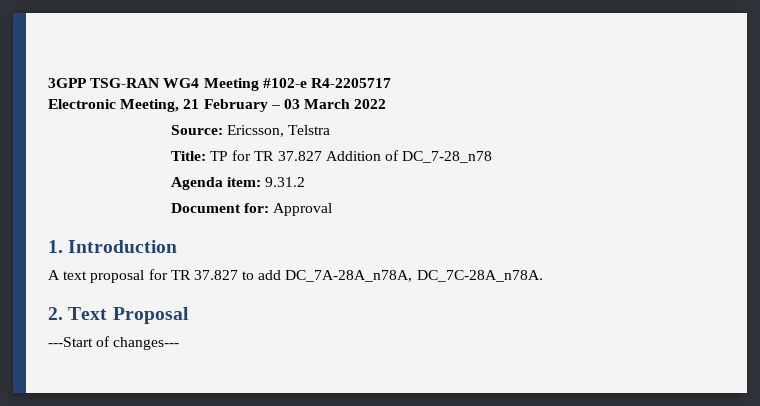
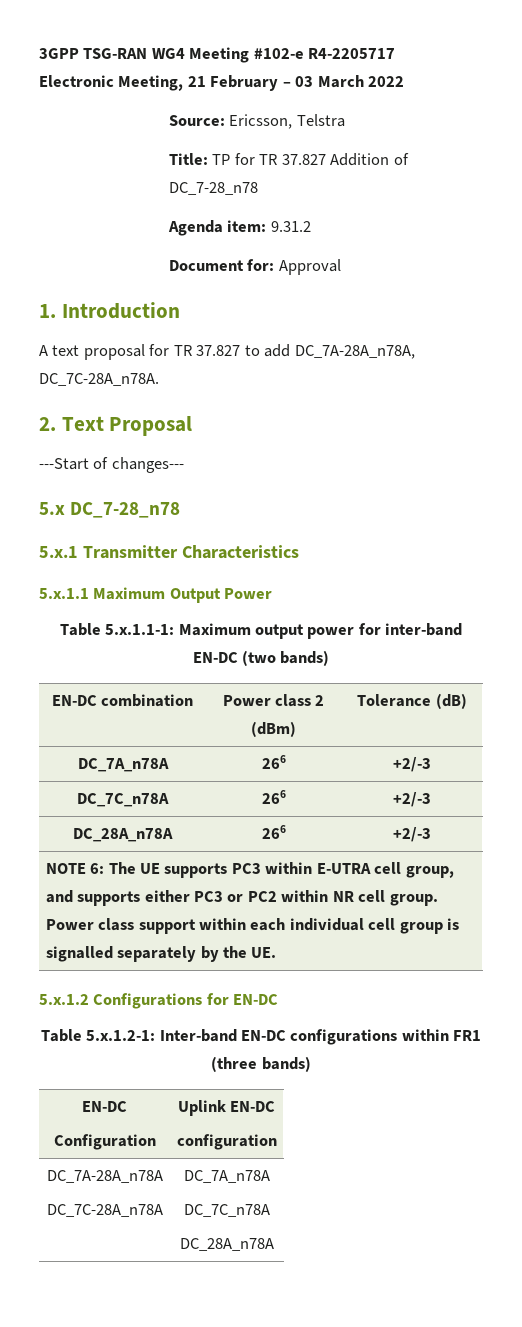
(180, 343) none -> [39,502,181,518] [39,545,299,559] [39,587,273,603] [59,623,463,639] [192,650,330,666] [51,694,194,707] [222,694,325,707] [250,721,296,737] [357,693,467,709] [77,758,169,772] [261,755,286,769] [393,757,431,772] [77,793,169,807] [261,790,286,804] [393,792,431,807] [73,828,173,842] [261,825,286,839] [393,827,431,842] [45,862,454,878] [45,890,438,906] [45,918,460,934] [45,946,277,962] [39,993,279,1009] [40,1029,482,1045] [211,1056,311,1072] [82,1101,127,1112] [53,1134,156,1150] [177,1100,276,1116] [176,1134,277,1150] [46,1170,163,1183] [46,1204,163,1217] [183,1170,270,1183] [183,1204,270,1217] [179,1238,274,1251] // 5.x DC_7-28_n78 // 5.x.1 Transmitter Characteristics // 5.x.1.1 Maximum Output Power // Table 5.x.1.1-1: Maximum output power for inter-band EN-DC (two bands) // EN-DC combination | Power class 2 (dBm) | Tolerance (dB) // DC_7A_n78A | 266 | +2/-3 // DC_7C_n78A | 266 | +2/-3 // DC_28A_n78A | 266 | +2/-3 // NOTE 6: The UE supports PC3 within E-UTRA cell group, and supports either PC3 or PC2 within NR cell group. Power class support within each individual cell group is signalled separately by the UE. // 5.x.1.2 Configurations for EN-DC // Table 5.x.1.2-1: Inter-band EN-DC configurations within FR1 (three bands) // EN-DC // Configuration | Uplink EN-DC // configuration // DC_7A-28A_n78A // DC_7C-28A_n78A | DC_7A_n78A // DC_7C_n78A // DC_28A_n78A

